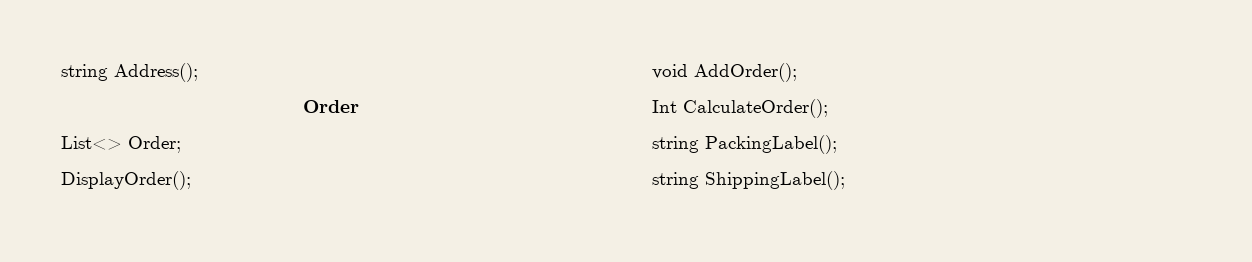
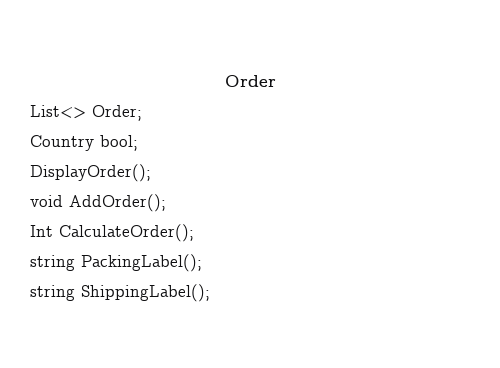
[61,63,198,82] string Address(); // -> (224, 81) none
(181, 144) none -> [30,135,138,151] // Country bool;

